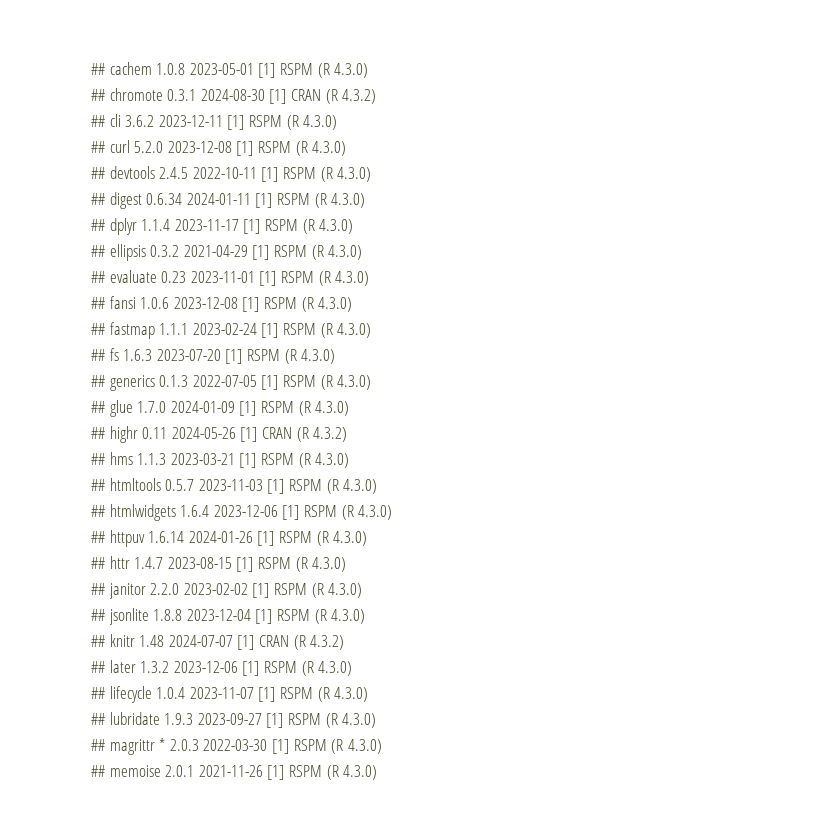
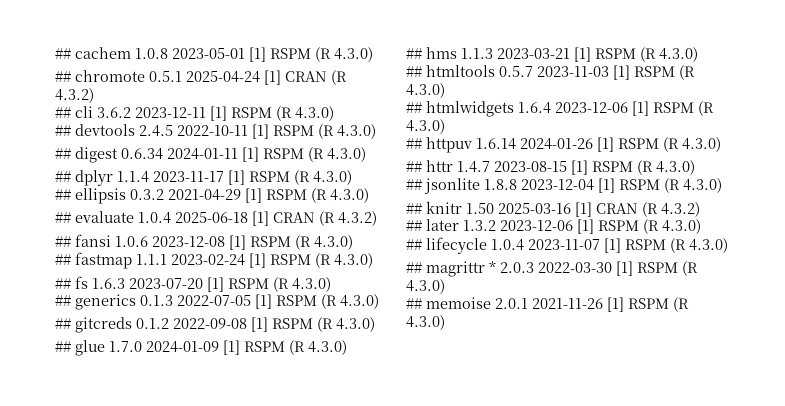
[167,89,265,101] 0.3.1 2024-08-30 -> [149,71,260,83] 0.5.1 2025-04-24
[91,140,347,156] // ## curl 5.2.0 2023-12-08 [1] RSPM (R 4.3.0) -> (334, 113) none
[161,271,370,286] 0.23 2023-11-01 [1] RSPM (R 4.3.0) -> [138,211,377,226] 1.0.4 2025-06-18 [1] CRAN (R 4.3.2)
(372, 382) none -> [55,317,375,333] // ## gitcreds 0.1.2 2022-09-08 [1] RSPM (R 4.3.0)
[91,426,348,443] // ## highr 0.11 2024-05-26 [1] CRAN (R 4.3.2) -> (347, 347) none
[91,583,363,599] // ## janitor 2.2.0 2023-02-02 [1] RSPM (R 4.3.0) -> (695, 167) none
[139,635,233,647] 1.48 2024-07-07 -> [466,203,571,214] 1.50 2025-03-16
[91,712,377,728] // ## lubridate 1.9.3 2023-09-27 [1] RSPM (R 4.3.0) -> (728, 245) none

